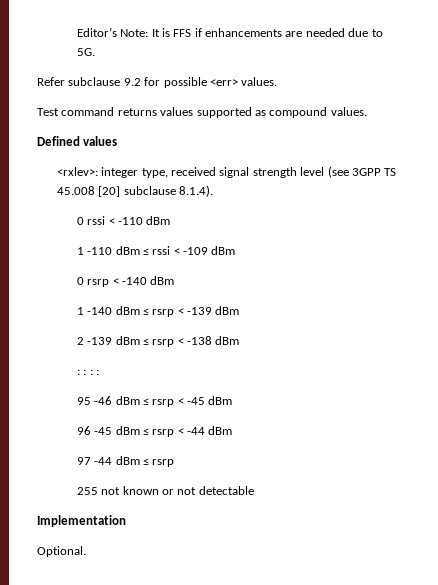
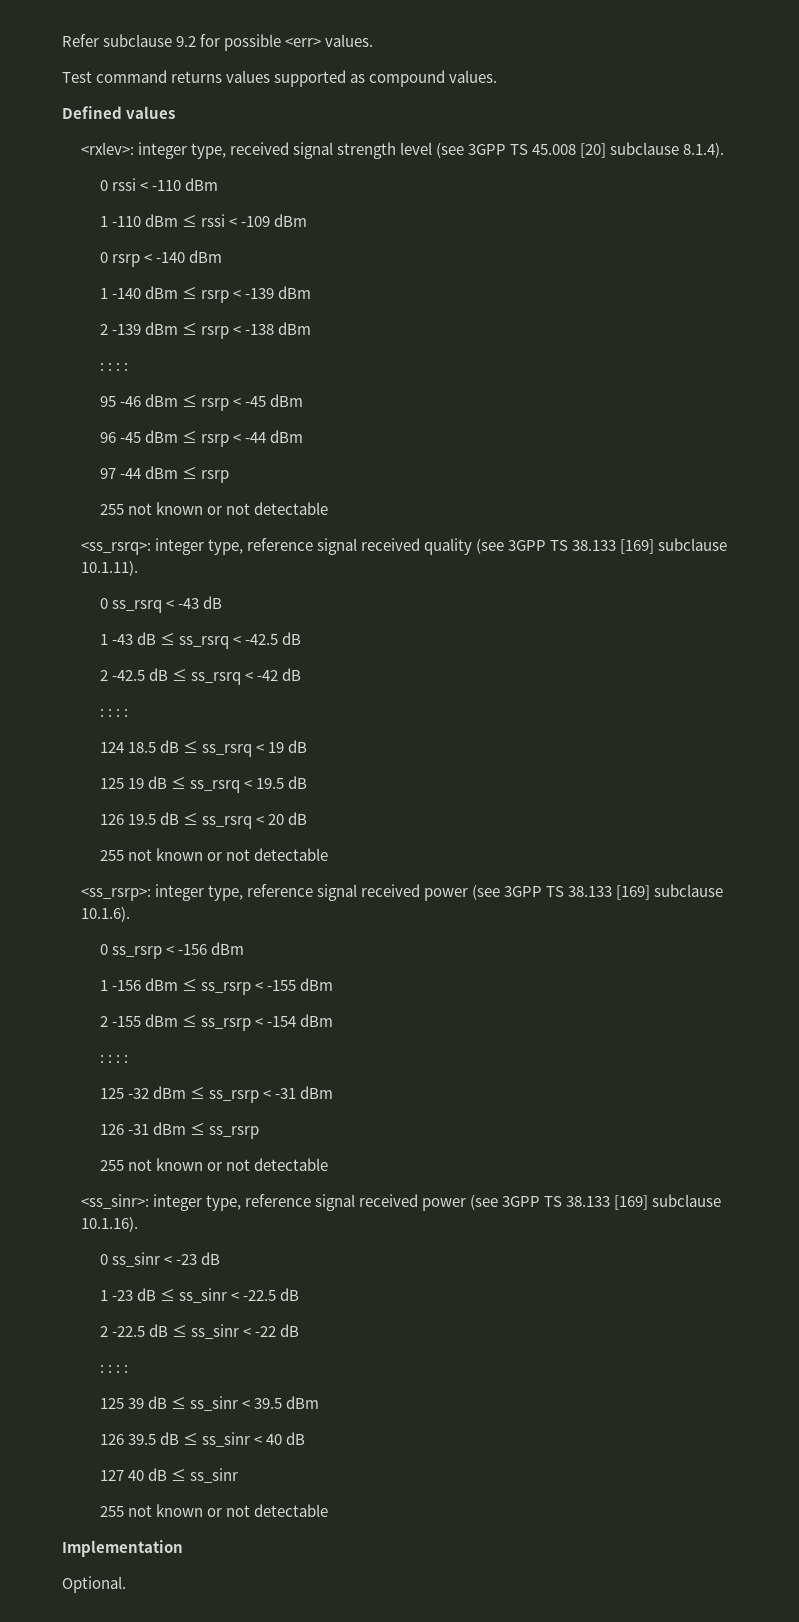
[76,27,383,37] [76,48,95,56] Editor’s Note: It is FFS if enhancements are needed due to 5G. // -> (62, 40) none
(254, 490) none -> [80,538,728,555] [80,560,138,576] [99,596,222,613] [99,632,301,649] [99,668,301,685] [99,708,128,717] [99,740,307,757] [99,776,307,793] [99,812,307,829] [99,848,328,861] [80,884,724,901] [80,906,130,922] [99,942,244,959] [99,978,333,995] [99,1014,333,1031] [99,1054,128,1063] [99,1086,333,1103] [99,1122,259,1139] [99,1158,328,1171] [80,1194,722,1211] [80,1216,138,1232] [99,1252,220,1267] [99,1288,299,1303] [99,1324,299,1339] [99,1364,128,1373] [99,1396,319,1411] [99,1432,305,1447] [99,1468,238,1483] [99,1504,328,1517] // <ss_rsrq>: integer type, reference signal received quality (see 3GPP TS 38.133 [169] subclause 10.1.11). // 0 ss_rsrq < -43 dB // 1 -43 dB ≤ ss_rsrq < -42.5 dB // 2 -42.5 dB ≤ ss_rsrq < -42 dB // : : : : // 124 18.5 dB ≤ ss_rsrq < 19 dB // 125 19 dB ≤ ss_rsrq < 19.5 dB // 126 19.5 dB ≤ ss_rsrq < 20 dB // 255 not known or not detectable // <ss_rsrp>: integer type, reference signal received power (see 3GPP TS 38.133 [169] subclause 10.1.6). // 0 ss_rsrp < -156 dBm // 1 -156 dBm ≤ ss_rsrp < -155 dBm // 2 -155 dBm ≤ ss_rsrp < -154 dBm // : : : : // 125 -32 dBm ≤ ss_rsrp < -31 dBm // 126 -31 dBm ≤ ss_rsrp // 255 not known or not detectable // <ss_sinr>: integer type, reference signal received power (see 3GPP TS 38.133 [169] subclause 10.1.16). // 0 ss_sinr < -23 dB // 1 -23 dB ≤ ss_sinr < -22.5 dB // 2 -22.5 dB ≤ ss_sinr < -22 dB // : : : : // 125 39 dB ≤ ss_sinr < 39.5 dBm // 126 39.5 dB ≤ ss_sinr < 40 dB // 127 40 dB ≤ ss_sinr // 255 not known or not detectable

